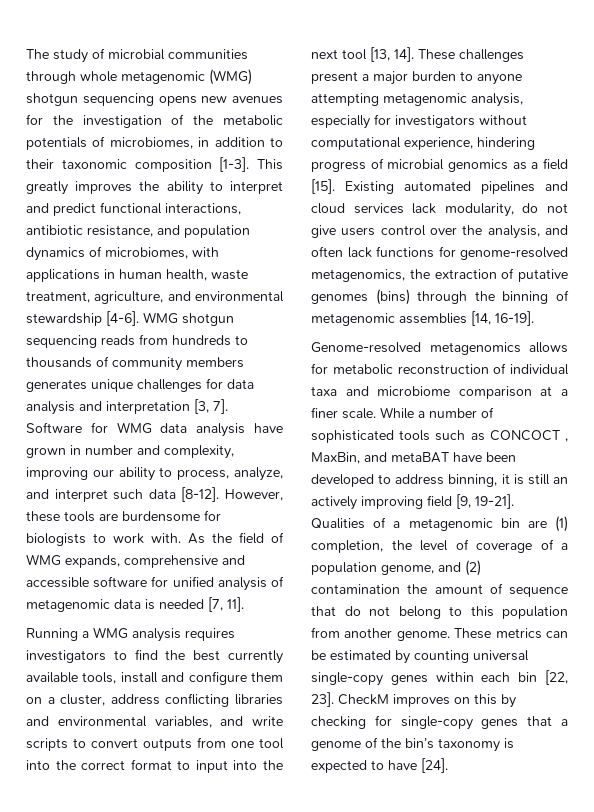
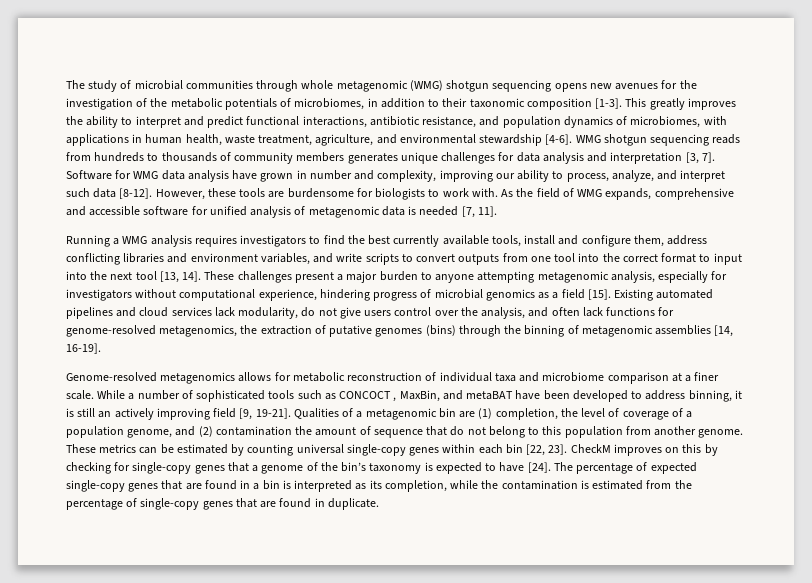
[251,672,283,682] [26,694,106,706] them on a cluster, -> [633,235,664,247] them,
[57,716,147,727] environmental -> [190,253,258,262] environment
(448, 765) none -> [553,462,697,474] [66,480,692,492] [66,498,379,510] The percentage of expected single-copy genes that are found in a bin is interpreted as its completion, while the contamination is estimated from the percentage of single-copy genes that are found in duplicate.

